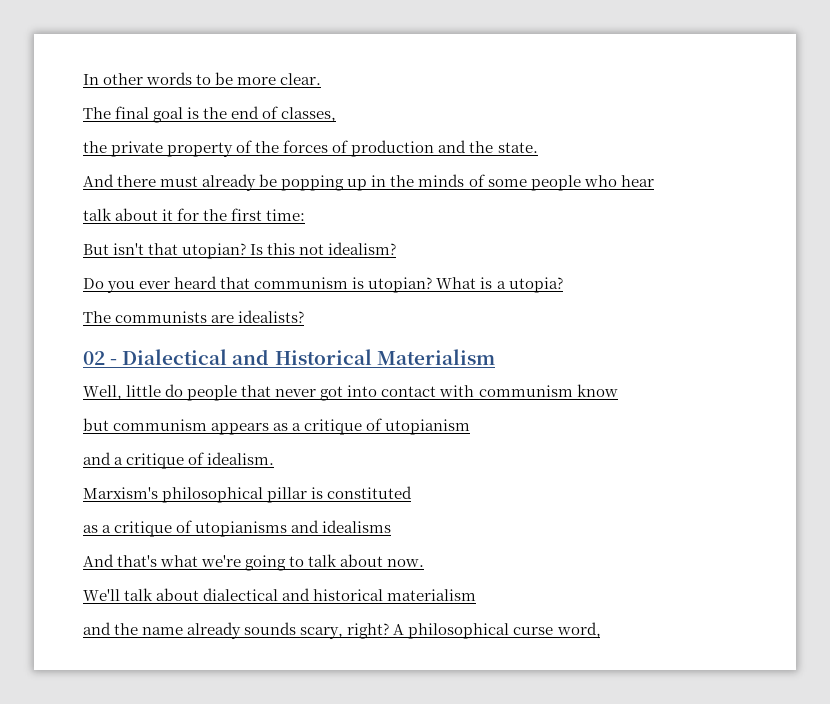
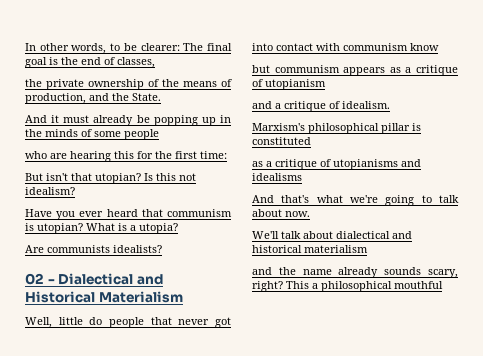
[146,72,193,85] words -> [71,43,107,54] words,
[237,73,322,85] more clear. // -> [140,43,180,51] clearer:
[167,142,234,157] property -> [88,79,144,90] ownership
[283,140,538,157] [83,174,157,187] forces of production and the state. // And there -> [183,79,232,87] [25,93,161,104] [25,115,60,123] means of production, and the State. // And it
[583,175,654,187] [83,208,174,221] who hear // talk about it -> [25,151,134,162] // who are hearing this
[83,278,104,289] Do -> [25,209,52,217] Have
[83,311,235,323] The communists are -> [25,245,110,253] Are communists
[393,622,601,639] A philosophical curse word, -> [286,281,443,292] This a philosophical mouthful

